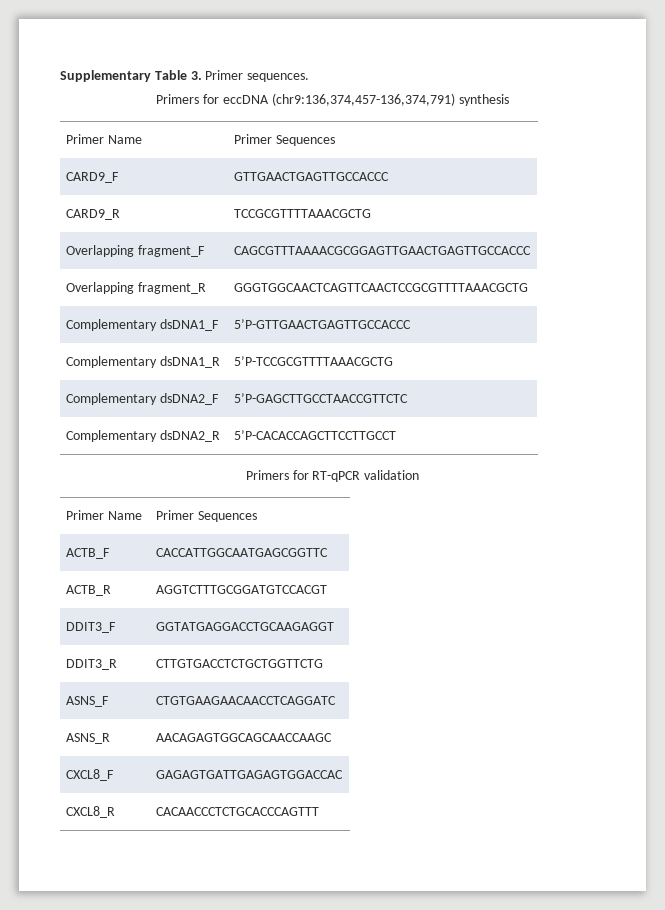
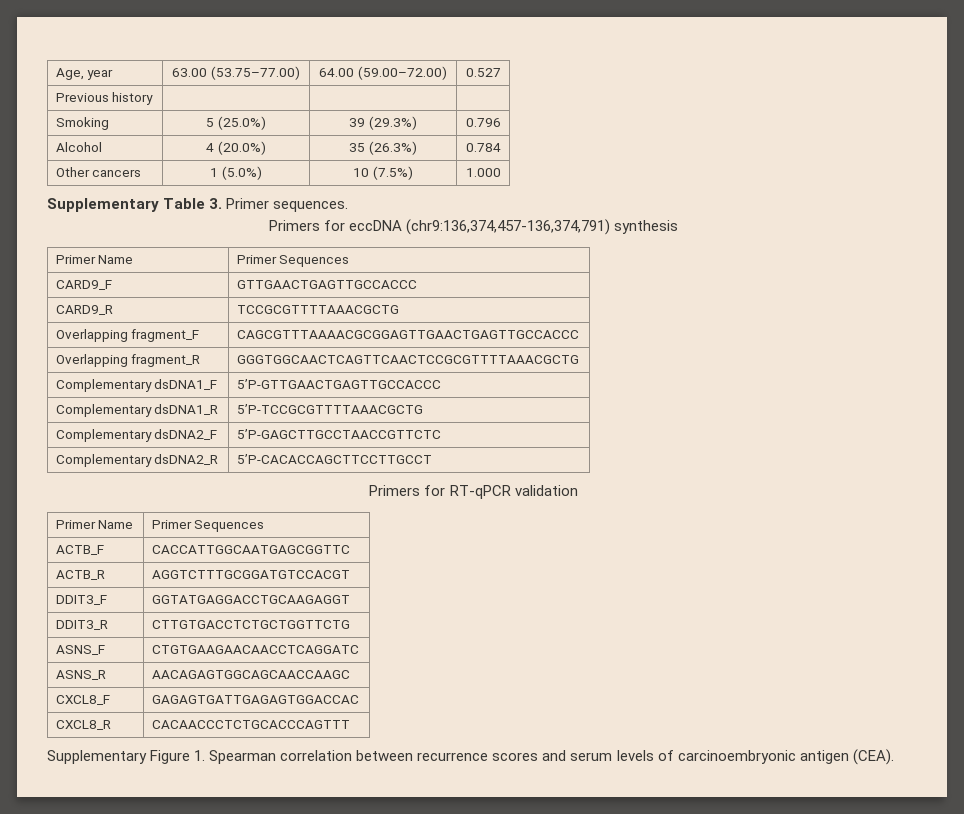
(60, 76) none -> [55,68,114,80] [172,66,300,80] [319,66,447,80] [465,68,501,77] [55,92,154,105] [55,117,109,130] [206,116,266,130] [349,116,417,130] [465,118,501,127] [55,142,102,152] [206,141,266,155] [349,141,417,155] [465,143,501,152] [55,167,142,177] [210,166,262,180] [353,166,413,180] [465,168,501,177] Age, year | 63.00 (53.75–77.00) | 64.00 (59.00–72.00) | 0.527 // Previous history | | | // Smoking | 5 (25.0%) | 39 (29.3%) | 0.796 // Alcohol | 4 (20.0%) | 35 (26.3%) | 0.784 // Other cancers | 1 (5.0%) | 10 (7.5%) | 1.000 //
(320, 811) none -> [47,749,894,765] // Supplementary Figure 1. Spearman correlation between recurrence scores and serum levels of carcinoembryonic antigen (CEA).

